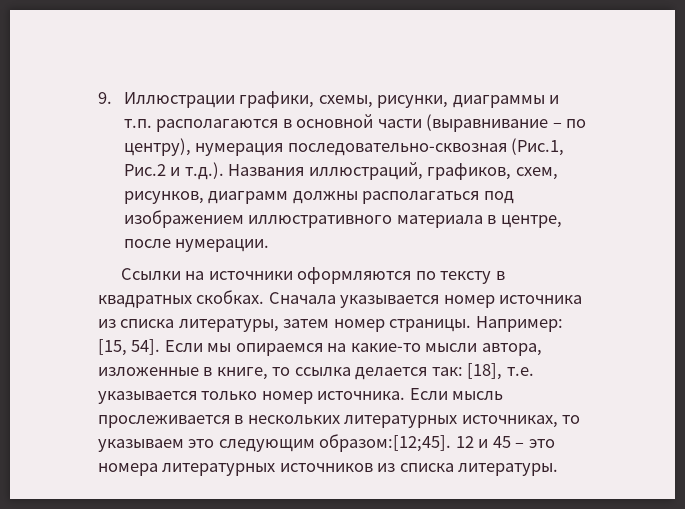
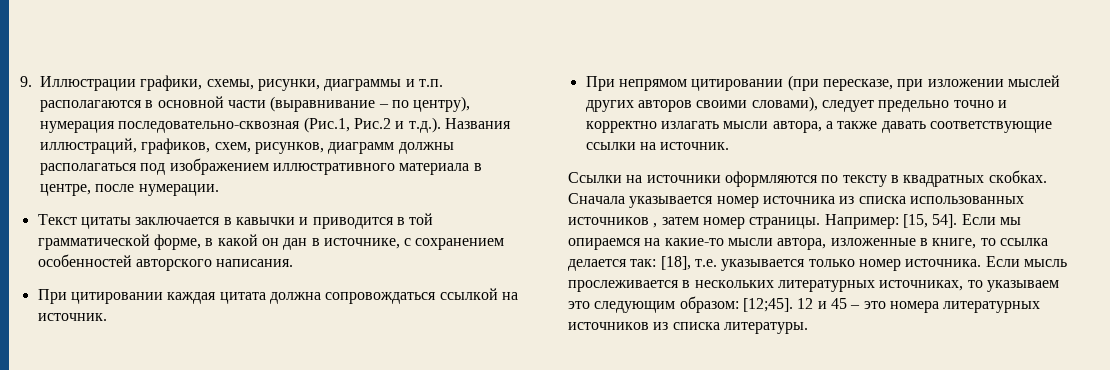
(270, 245) none -> [37,213,434,229] [37,234,505,250] [37,254,294,271] [37,288,518,304] [37,313,107,321] [585,75,1060,91] [585,96,1007,112] [585,121,1052,133] [585,142,730,150] // Текст цитаты заключается в кавычки и приводится в той грамматической форме, в какой он дан в источнике, с сохранением особенностей авторского написания. // При цитировании каждая цитата должна сопровождаться ссылкой на источник. // При непрямом цитировании (при пересказе, при изложении мыслей других авторов своими словами), следует предельно точно и корректно излагать мысли автора, а также давать соответствующие ссылки на источник.
[178,319,279,332] литературы, -> [909,196,1024,204] [568,217,658,228] использованных источников ,
[319,434,452,452] образом:[12;45]. -> [679,296,793,313] образом: [12;45].

